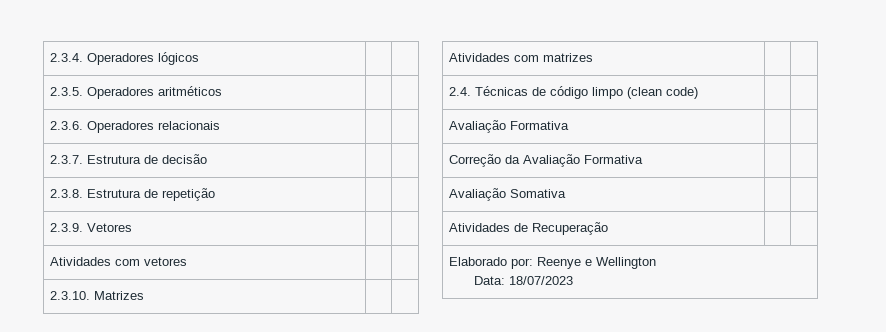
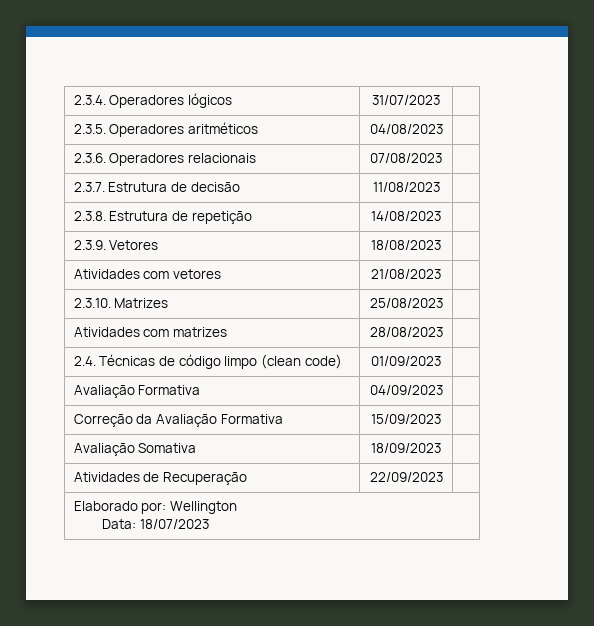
(200, 58) none -> [372,95,440,105] 31/07/2023
(223, 91) none -> [369,124,443,134] 04/08/2023
(221, 125) none -> [370,153,442,163] 07/08/2023
(208, 159) none -> [372,182,440,192] 11/08/2023
(216, 194) none -> [371,211,441,221] 14/08/2023
(133, 227) none -> [371,240,441,250] 18/08/2023
(188, 261) none -> [371,269,441,279] 21/08/2023
(145, 295) none -> [369,298,443,308] 25/08/2023
(594, 57) none -> [369,327,443,337] 28/08/2023
[449,120,570,133] | // Avaliação Formativa | -> [371,356,441,366] [73,385,201,398] [369,385,443,395] 01/09/2023 | // Avaliação Formativa | 04/09/2023
(644, 159) none -> [371,414,441,424] 15/09/2023
(567, 193) none -> [371,443,441,453] 18/09/2023
(609, 228) none -> [369,472,443,482] 22/09/2023
[537,257,593,269] Reenye e -> (167, 508) none

